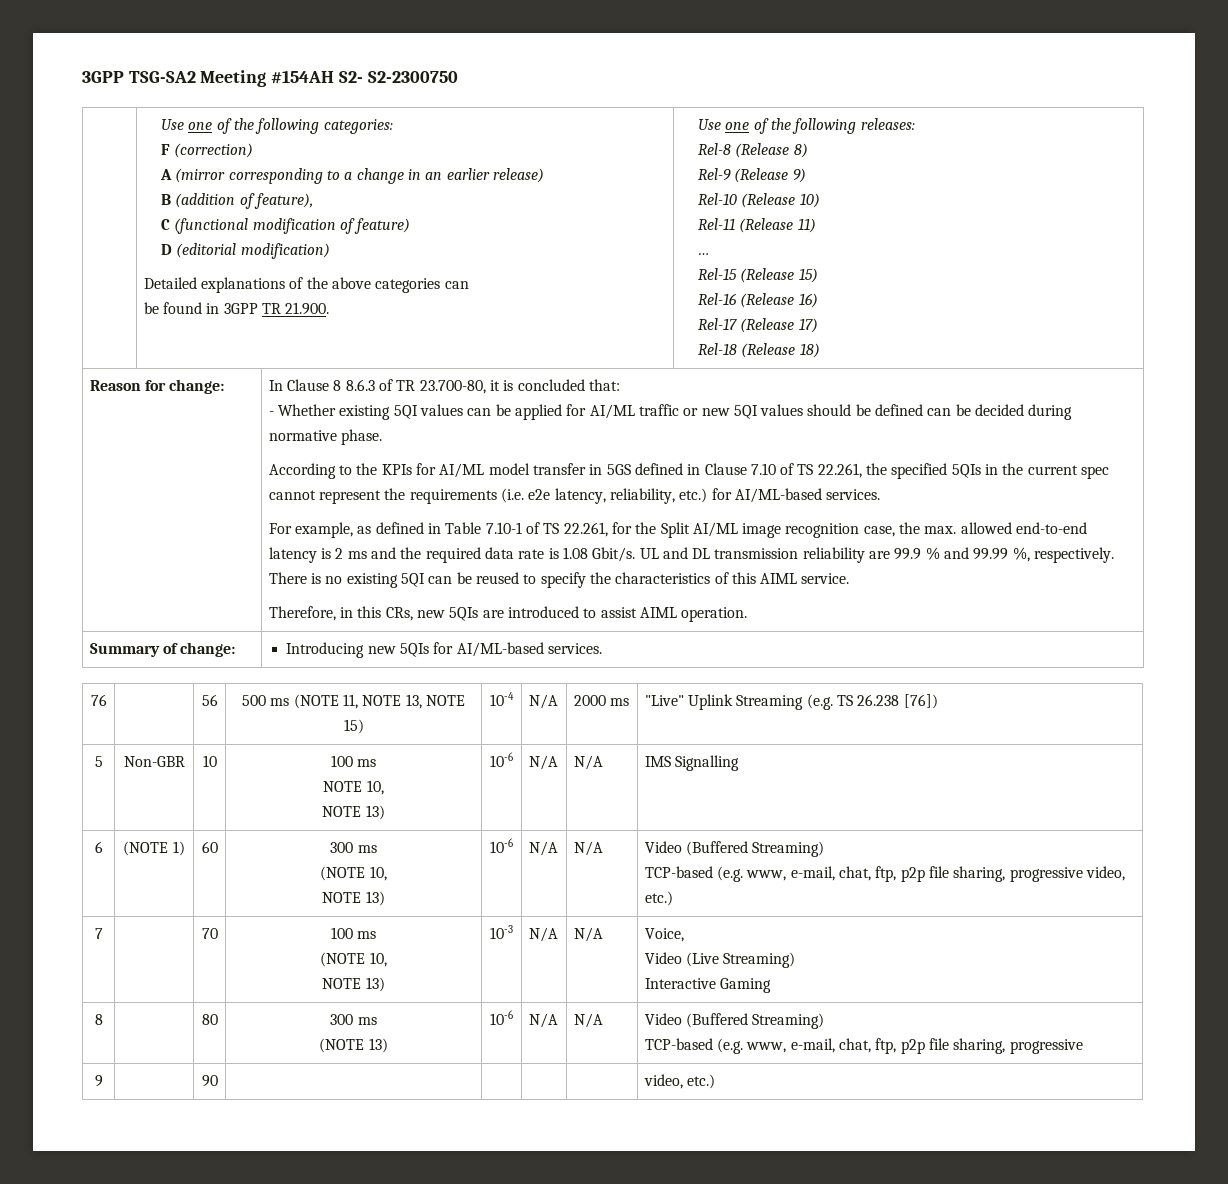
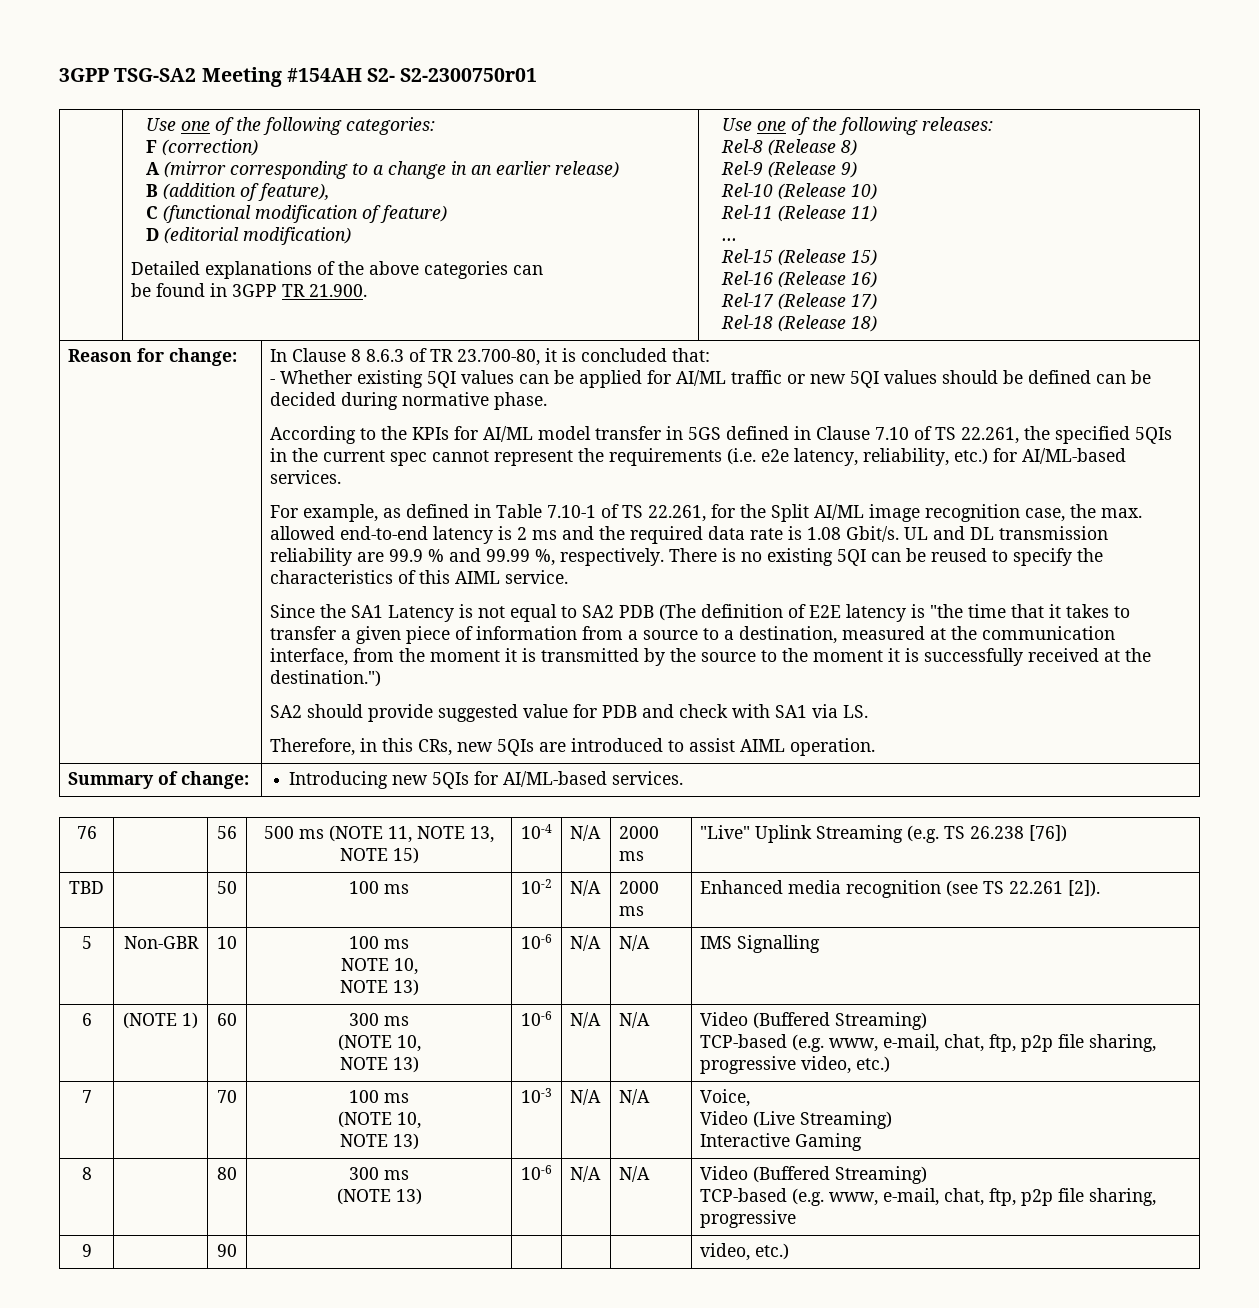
[367,71,458,83] S2-2300750 -> [400,68,538,82] S2-2300750r01
(850, 578) none -> [270,604,1131,622] [270,626,1116,644] [270,648,1152,666] [270,670,382,687] [270,704,869,722] // Since the SA1 Latency is not equal to SA2 PDB (The definition of E2E latency is "the time that it takes to transfer a given piece of information from a source to a destination, measured at the communication interface, from the moment it is transmitted by the source to the moment it is successfully received at the destination.") // SA2 should provide suggested value for PDB and check with SA1 via LS.
(938, 701) none -> [69,881,104,894] [217,881,237,894] [349,881,409,894] [521,879,552,894] [570,880,602,896] [619,881,660,894] [619,906,645,916] [700,880,1101,898] // TBD | | 50 | 100 ms | 10-2 | N/A | 2000 ms | Enhanced media recognition (see TS 22.261 [2]).

